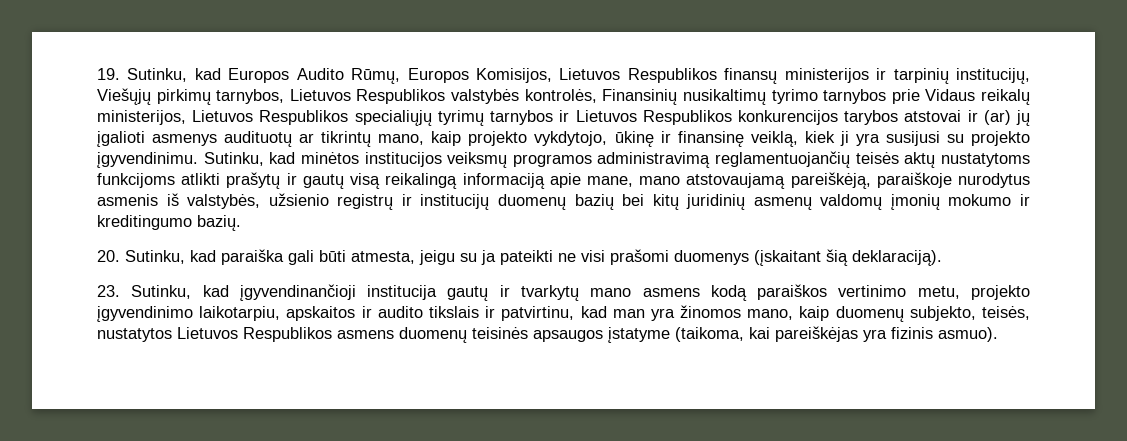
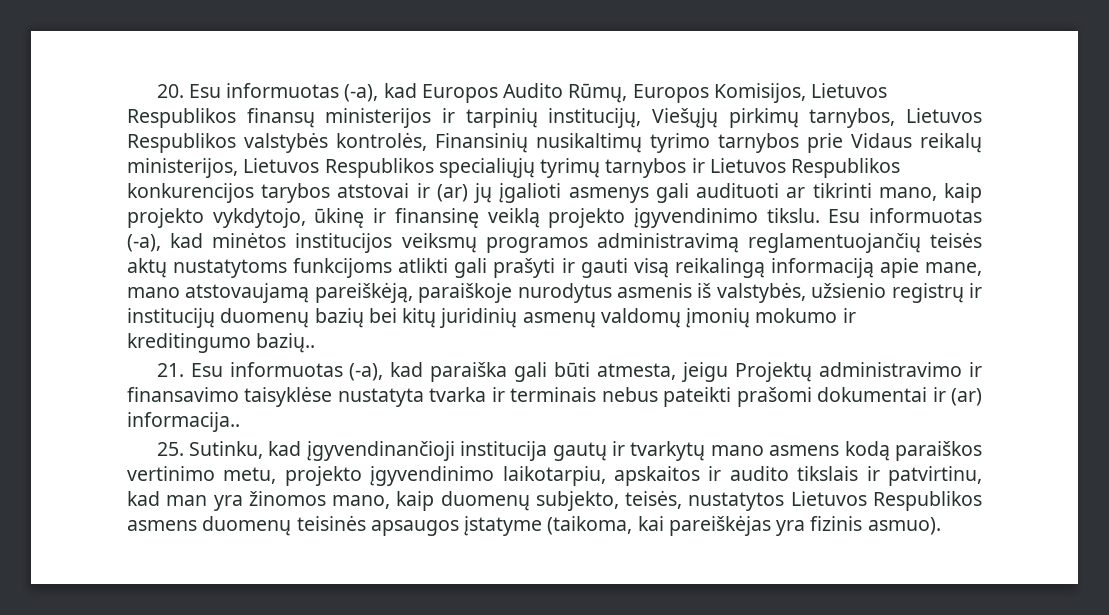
[97,68,188,82] 19. Sutinku, -> [156,83,379,102] 20. Esu informuotas (-a),
[224,131,372,147] audituotų ar tikrintų -> [655,183,872,203] gali audituoti ar tikrinti
[750,131,1030,147] [97,152,264,168] veiklą, kiek ji yra susijusi su projekto įgyvendinimu. Sutinku, -> [487,208,982,228] [127,234,161,252] veiklą projekto įgyvendinimo tikslu. Esu informuotas (-a),
[226,172,344,189] prašytų ir gautų -> [454,258,628,278] gali prašyti ir gauti
[197,215,241,231] [97,250,185,264] bazių. // 20. Sutinku, -> [256,333,316,353] [156,362,384,381] bazių.. // 21. Esu informuotas (-a),
[460,249,942,266] [97,285,120,297] su ja pateikti ne visi prašomi duomenys (įskaitant šią deklaraciją). // 23. -> [735,362,983,382] [127,386,983,407] [127,412,240,432] [156,442,184,456] Projektų administravimo ir finansavimo taisyklėse nustatyta tvarka ir terminais nebus pateikti prašomi dokumentai ir (ar) informacija.. // 25.

